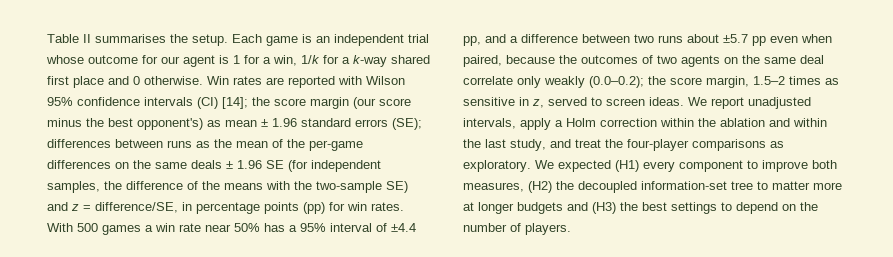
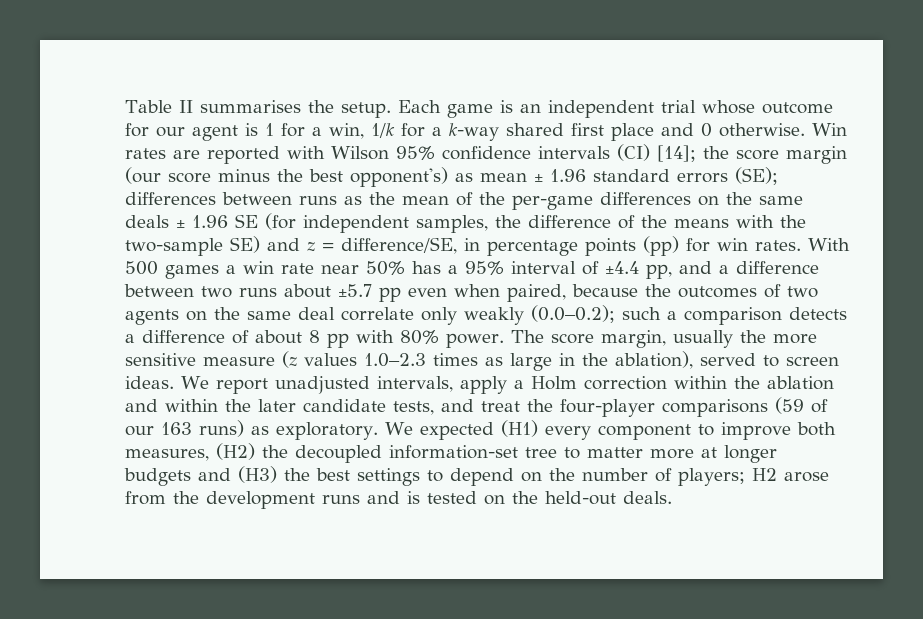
[648,76,839,88] [463,97,544,108] the score margin, 1.5–2 times as sensitive in z, -> [622,307,847,325] [125,330,817,348] [125,351,693,371] such a comparison detects a difference of about 8 pp with 80% power. The score margin, usually the more sensitive measure (z values 1.0–2.3 times as large in the ablation),
[485,139,546,151] last study, -> [258,399,434,415] later candidate tests,
(766, 145) none -> [775,397,828,414] [125,420,244,437] (59 of our 163 runs)
[525,223,571,235] players. -> [678,468,829,486] [125,491,672,509] players; H2 arose from the development runs and is tested on the held-out deals.

